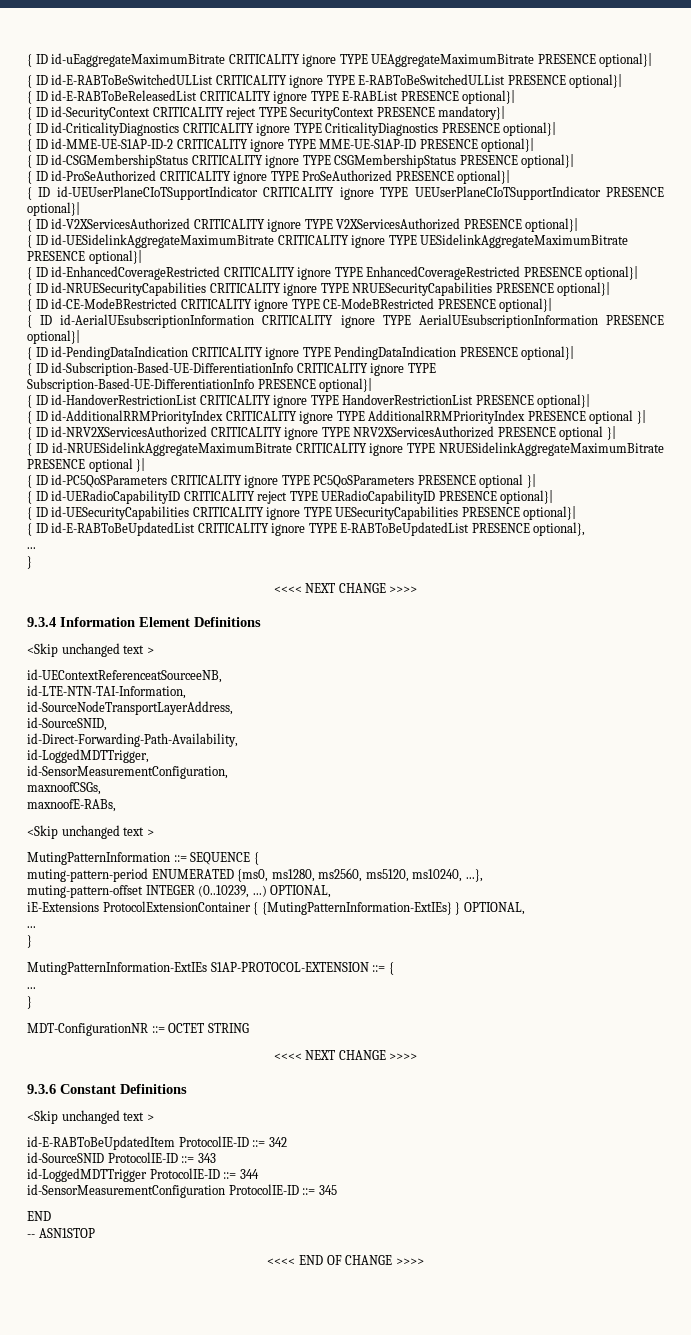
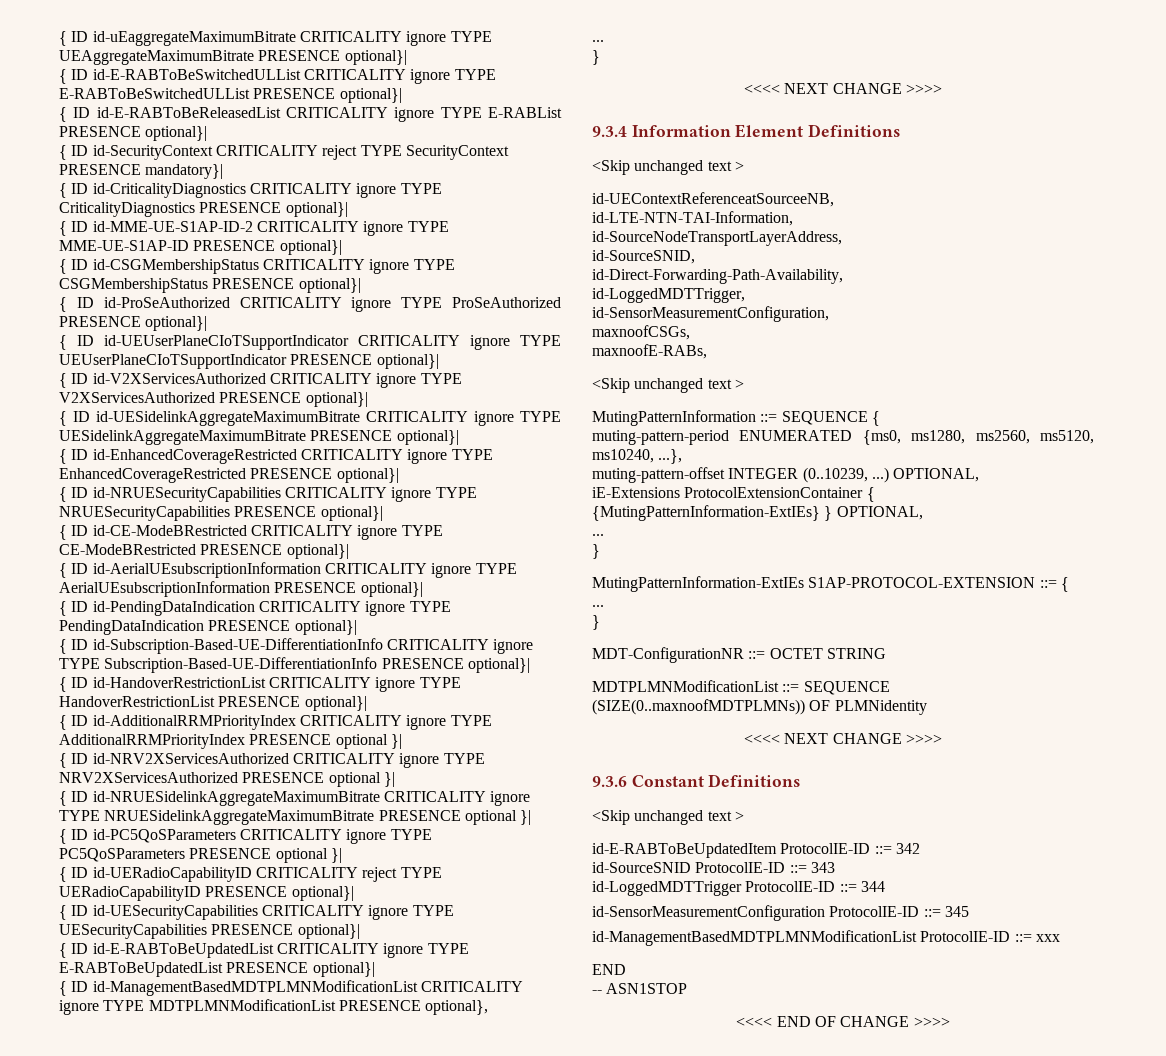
(530, 528) none -> [312,962,375,977] [59,980,523,996] [59,999,421,1015] optional}| // { ID id-ManagementBasedMDTPLMNModificationList CRITICALITY ignore TYPE MDTPLMNModificationList PRESENCE
(249, 1028) none -> [592,680,890,695] [592,699,927,715] // MDTPLMNModificationList ::= SEQUENCE (SIZE(0..maxnoofMDTPLMNs)) OF PLMNidentity
(337, 1190) none -> [592,930,1060,946] // id-ManagementBasedMDTPLMNModificationList ProtocolIE-ID ::= xxx

